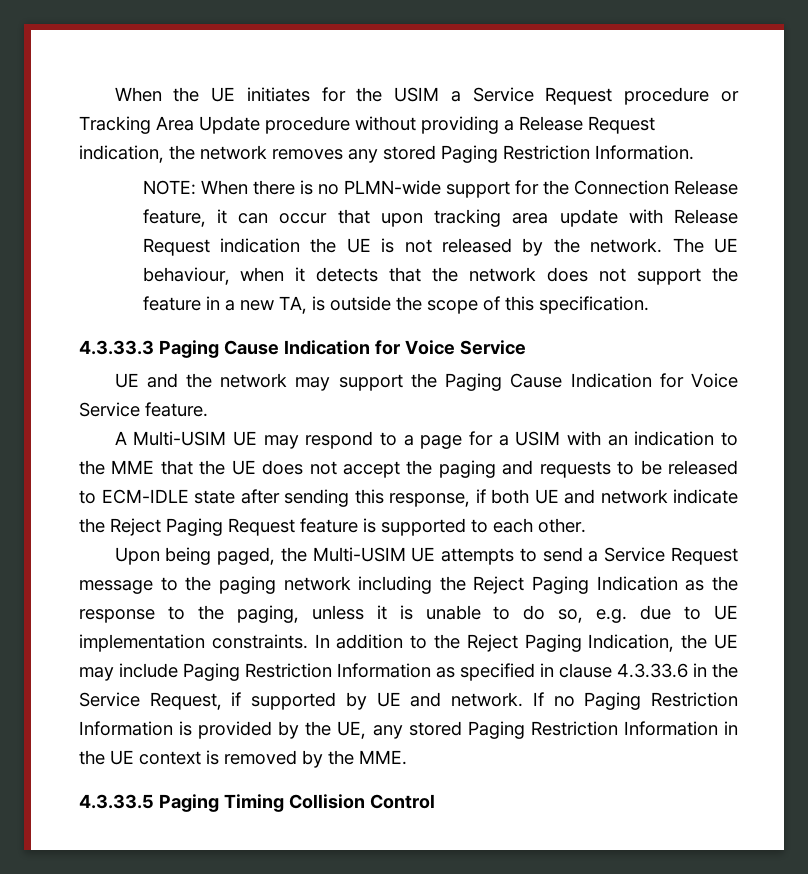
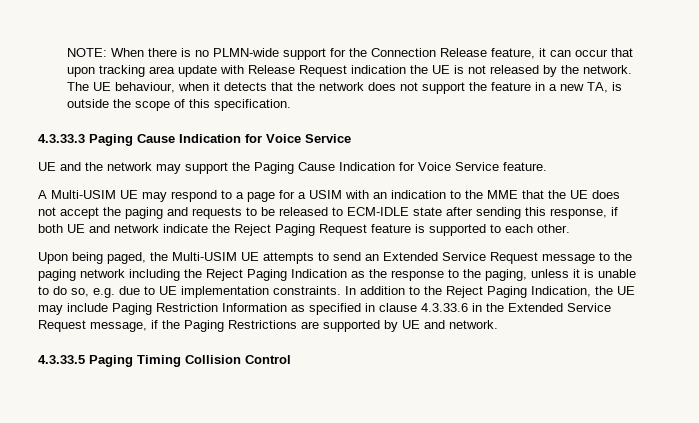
[114,87,739,105] [79,116,655,134] [79,145,694,163] When the UE initiates for the USIM a Service Request procedure or Tracking Area Update procedure without providing a Release Request indication, the network removes any stored Paging Restriction Information. // -> (66, 52) none
[588,551,599,562] a -> [365,252,438,261] an Extended
[79,692,242,710] Service Request, if -> [508,303,611,312] [38,320,319,332] Extended Service Request message, if the Paging Restrictions are
[532,692,739,710] [79,721,738,739] [79,750,407,768] If no Paging Restriction Information is provided by the UE, any stored Paging Restriction Information in the UE context is removed by the MME. -> (498, 324) none

